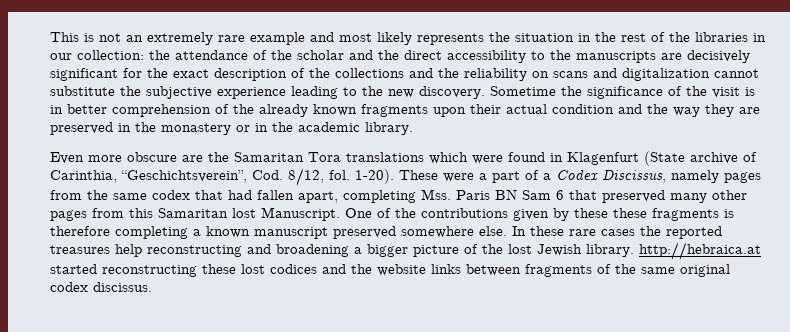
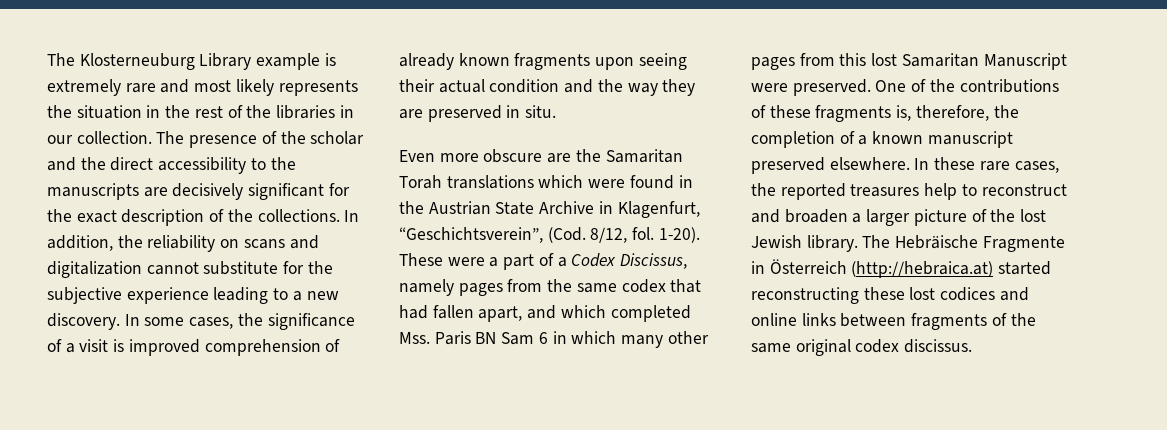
[50,32,143,42] This is not an -> [47,53,336,70] The Klosterneuburg Library example is
[250,32,305,45] example -> (156, 88) none
[77,50,248,60] collection: the attendance -> [76,131,258,148] collection. The presence
[335,68,433,78] collections and -> [257,209,360,222] [47,235,113,251] collections. In addition,
(115, 91) none -> [283,261,305,274] for
[362,86,383,96] the -> [292,291,302,301] a
[490,86,556,96] Sometime -> [124,314,234,329] In some cases,
[686,86,707,96] the -> [65,343,75,353] a
[50,104,107,114] in better -> [128,339,200,356] improved
[233,104,254,114] the -> (341, 345) none
(466, 112) none -> [638,53,687,70] seeing
[135,122,413,135] the monastery or in the academic library. -> [525,105,557,118] situ.
[308,152,341,162] Tora -> [399,175,442,189] Torah
[567,151,757,166] [50,170,283,183] Klagenfurt (State archive of Carinthia, “Geschichtsverein”, Cod. -> [399,201,700,218] [399,227,586,243] the Austrian State Archive in Klagenfurt, “Geschichtsverein”, (Cod.
[343,190,416,203] completing -> [527,305,691,322] and which completed
[569,190,665,203] that preserved -> [552,331,617,344] in which
[158,207,734,221] [50,226,188,239] Samaritan lost Manuscript. One of the contributions given by these these fragments is therefore completing -> [871,53,1067,70] [751,79,1059,96] [751,105,1019,122] [751,131,855,148] lost Samaritan Manuscript were preserved. One of the contributions of these fragments is, therefore, the completion of
[401,226,507,238] somewhere else. -> [829,157,910,170] elsewhere.
[601,229,635,236] cases -> [1014,161,1059,173] cases,
[147,244,408,257] reconstructing and broadening a bigger -> [961,184,1067,196] [751,209,911,226] to reconstruct and broaden a larger
[639,242,761,260] http://hebraica.at -> [862,235,1065,252] [751,259,994,278] The Hebräische Fragmente in Österreich (http://hebraica.at)
[351,264,426,276] the website -> [751,313,797,326] online

